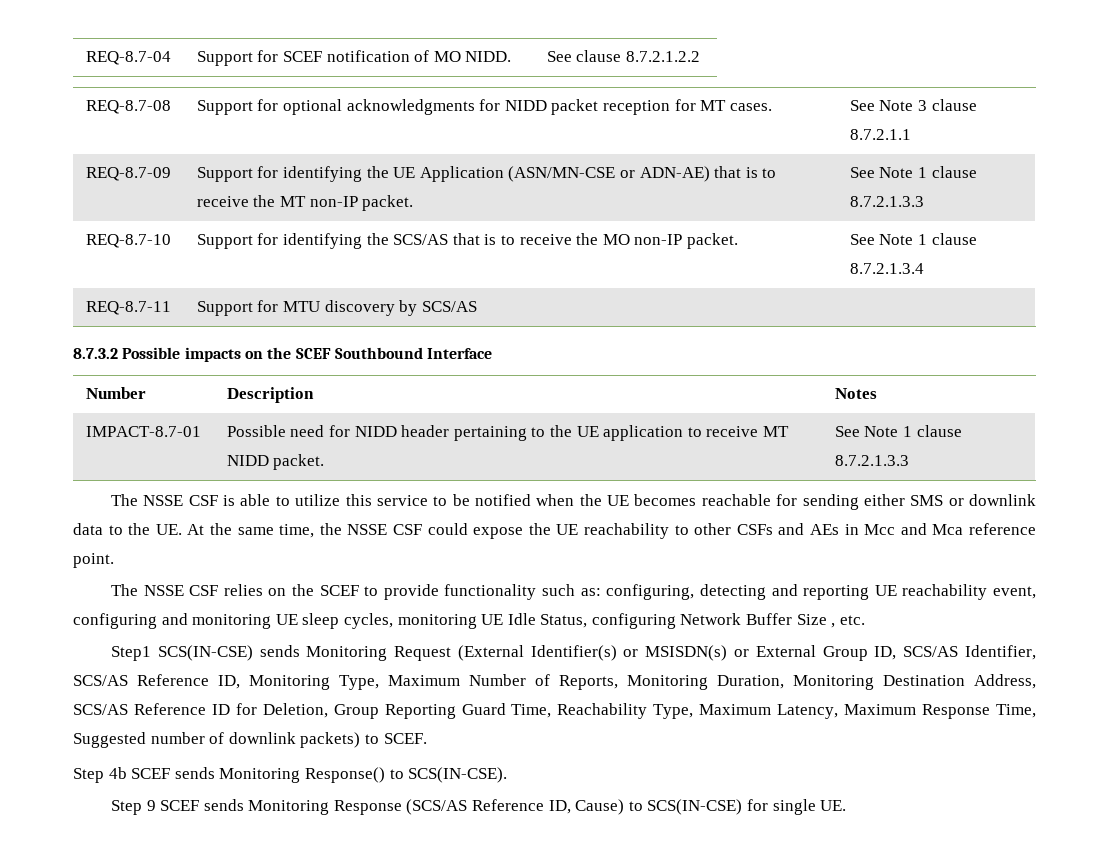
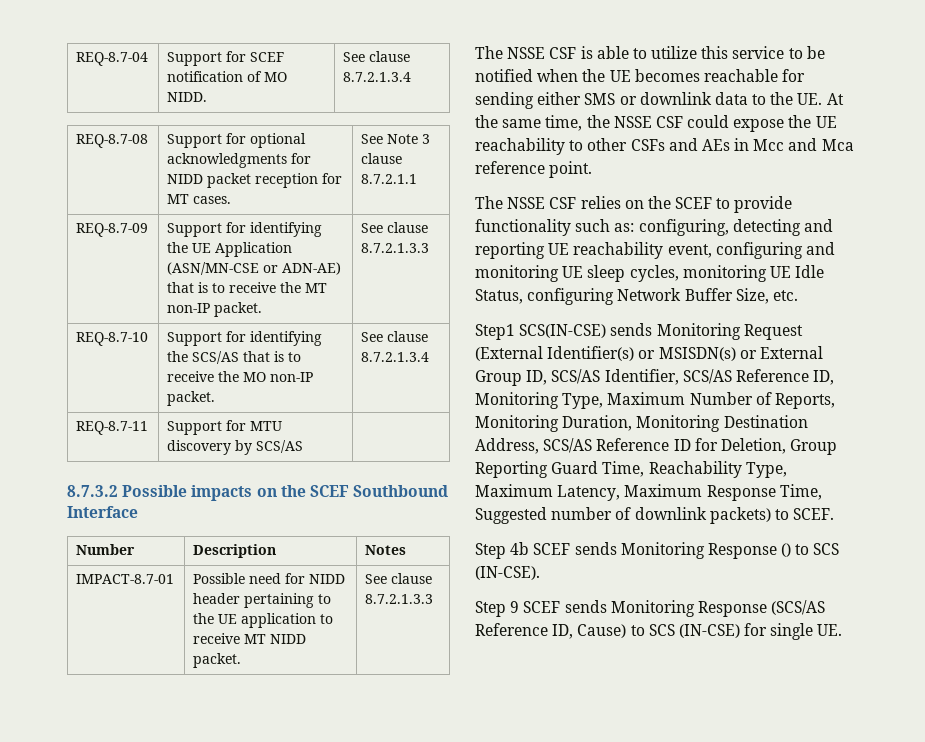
[626,51,701,62] 8.7.2.1.2.2 -> [343,72,412,82] 8.7.2.1.3.4
[879,167,928,178] Note 1 -> (384, 228) none
[879,234,928,245] Note 1 -> (384, 337) none
[864,426,913,437] Note 1 -> (388, 579) none
[796,614,836,628] Size , -> [735,288,769,304] Size,
[304,767,508,783] Response() to SCS(IN-CSE). -> [707,543,840,559] [475,566,540,580] Response () to SCS (IN-CSE).
[647,799,743,815] SCS(IN-CSE) -> [648,624,740,638] SCS (IN-CSE)

